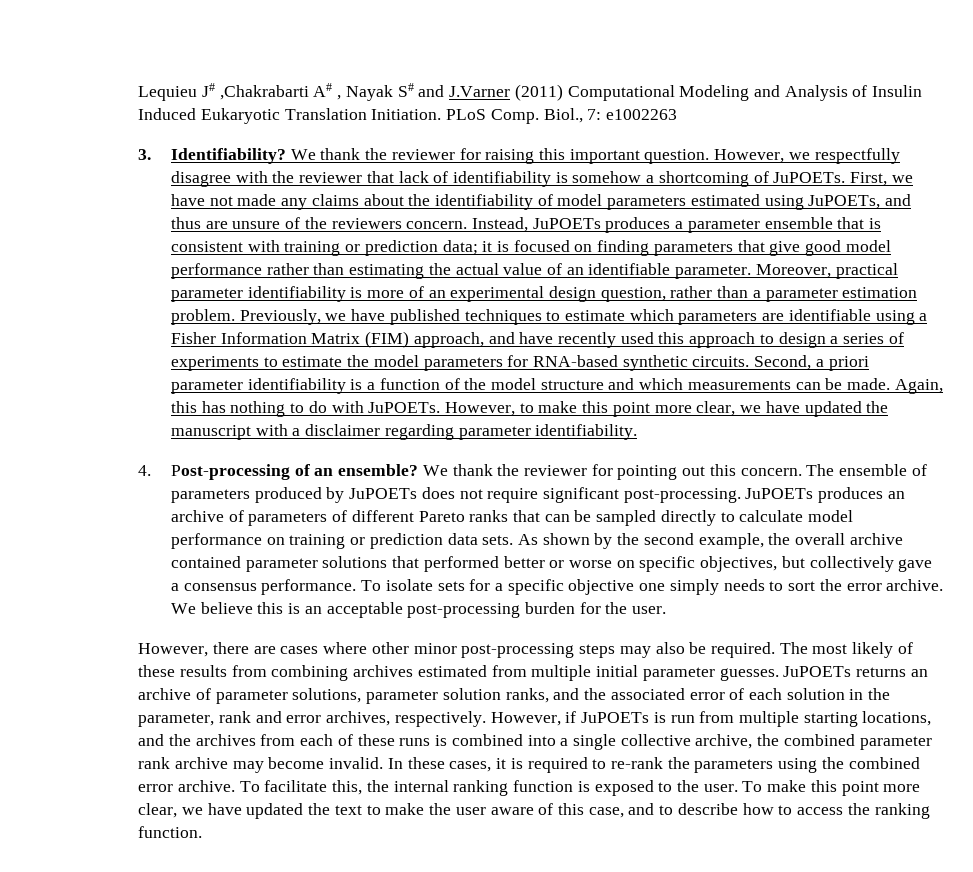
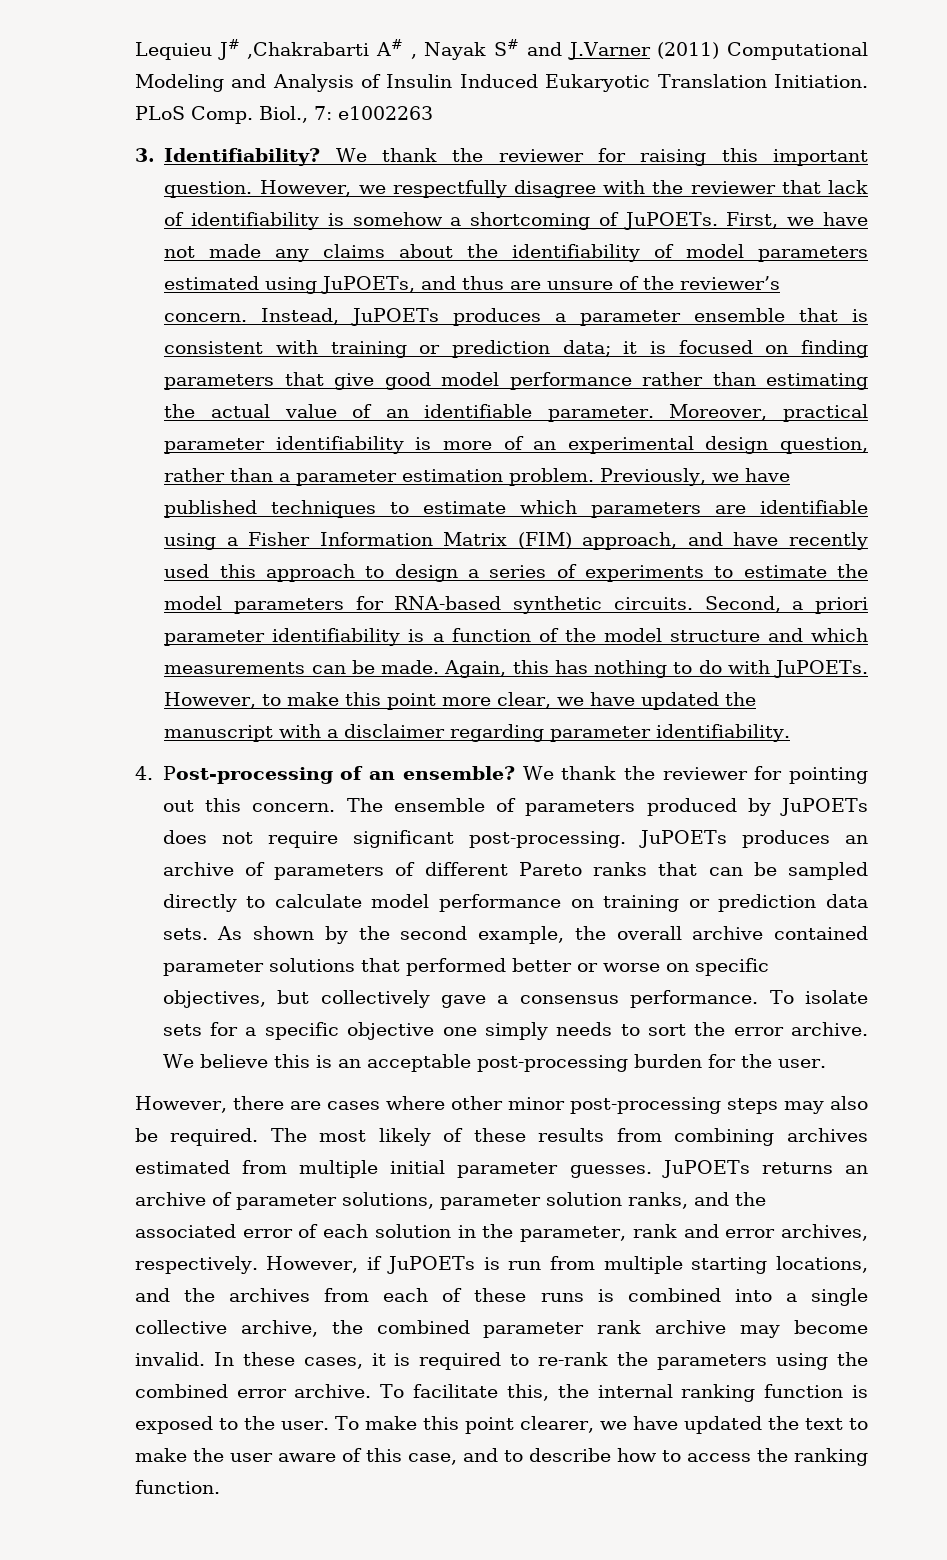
[331,218,402,229] reviewers -> [680,276,781,290] reviewer’s
[883,784,921,792] [138,803,178,818] more clear, -> [519,1416,594,1433] clearer,

